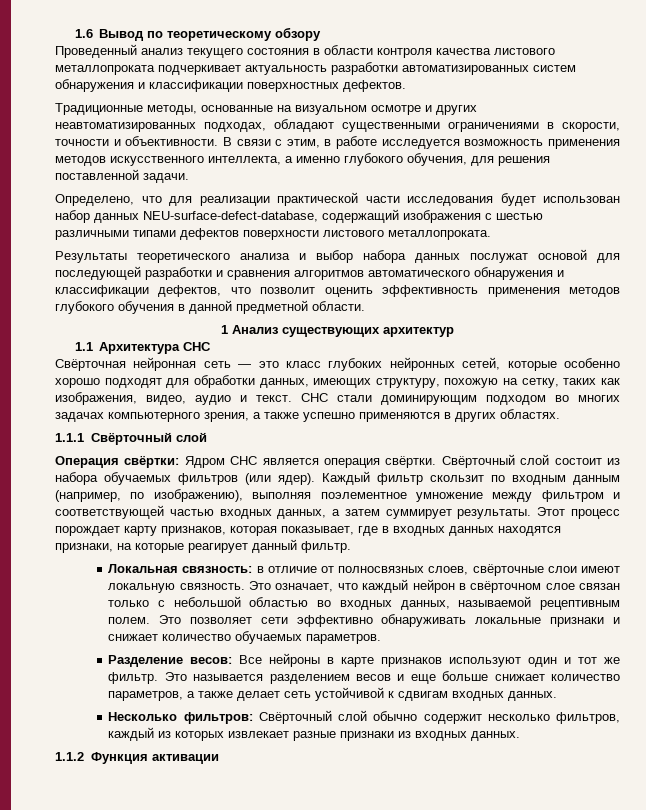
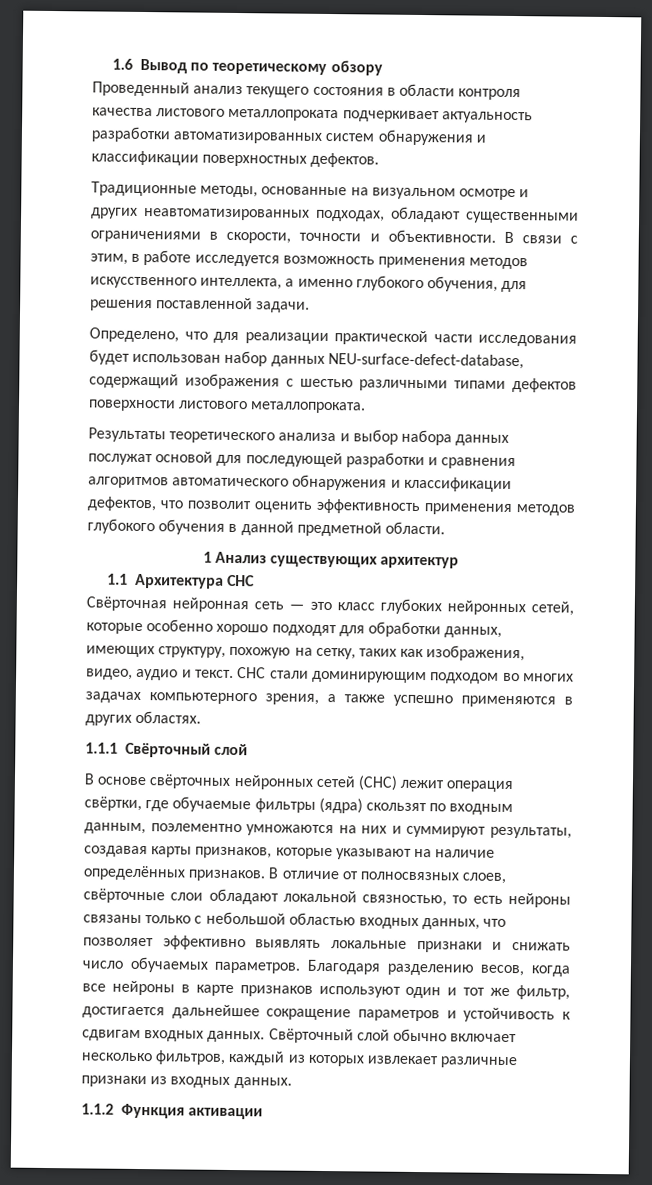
[55,454,620,468] [55,471,620,485] [55,489,620,502] [55,505,620,519] [55,526,561,536] [55,539,351,553] [108,564,264,573] Операция свёртки: Ядром СНС является операция свёртки. Свёрточный слой состоит из набора обучаемых фильтров (или ядер). Каждый фильтр скользит по входным данным (например, по изображению), выполняя поэлементное умножение между фильтром и соответствующей частью входных данных, а затем суммирует результаты. Этот процесс порождает карту признаков, которая показывает, где в входных данных находятся признаки, на которые реагирует данный фильтр. // Локальная связность: в -> [84,773,514,793] [84,796,514,816] [84,822,572,839] [84,845,496,860] [83,865,280,882] В основе свёрточных нейронных сетей (СНС) лежит операция свёртки, где обучаемые фильтры (ядра) скользят по входным данным, поэлементно умножаются на них и суммируют результаты, создавая карты признаков, которые указывают на наличие определённых признаков. В
[581,566,621,573] [108,579,620,593] имеют локальную связность. Это означает, что каждый нейрон в свёрточном слое связан -> [208,888,571,908] [83,914,142,924] обладают локальной связностью, то есть нейроны связаны
[317,596,620,610] [108,614,467,627] во входных данных, называемой рецептивным полем. Это позволяет сети эффективно обнаруживать -> [358,917,507,930] [83,935,322,951] входных данных, что позволяет эффективно выявлять
[108,634,232,641] снижает количество -> [512,942,571,951] [82,960,124,969] снижать число
[108,655,263,667] // Разделение весов: Все -> [307,959,570,977] [82,983,106,992] Благодаря разделению весов, когда все
[108,671,621,684] [108,687,385,701] фильтр. Это называется разделением весов и еще больше снижает количество параметров, а также делает сеть устойчивой -> [515,985,570,1000] [82,1004,556,1023] фильтр, достигается дальнейшее сокращение параметров и устойчивость
[108,712,253,724] // Несколько фильтров: -> (266, 1036) none
[423,714,482,724] содержит -> [450,1033,518,1043] включает
[293,731,337,741] разные -> [440,1056,518,1069] различные

